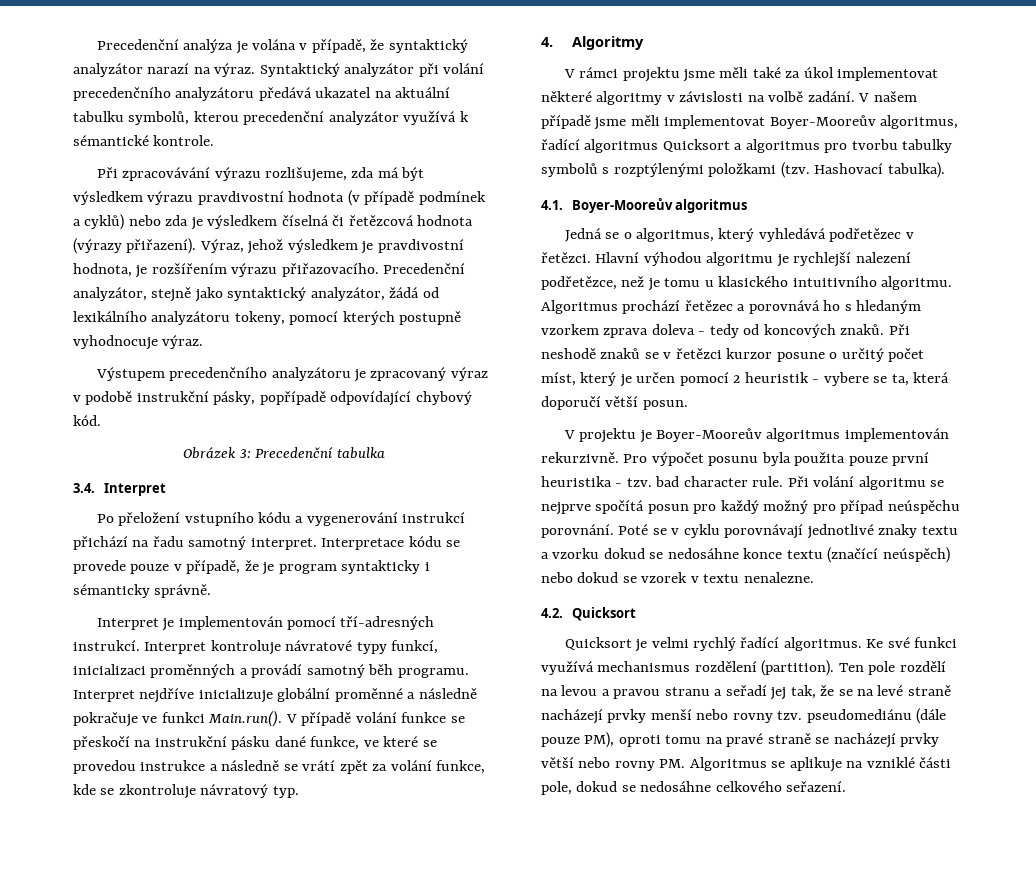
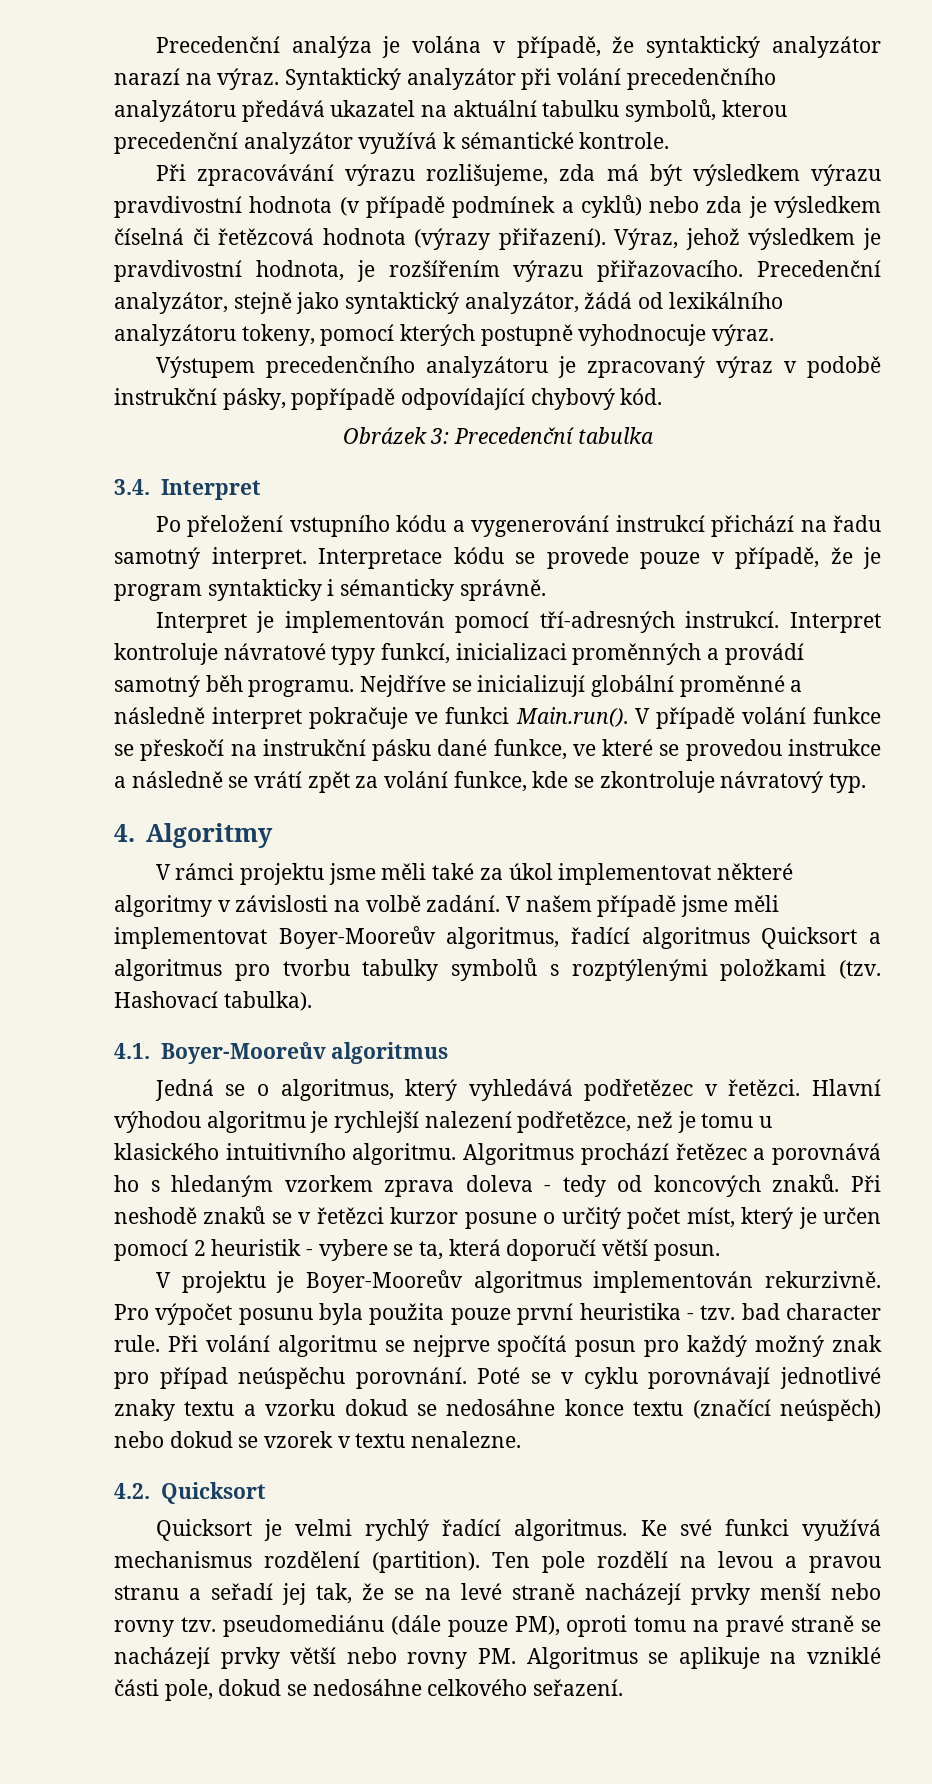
[73,688,273,703] Interpret nejdříve inicializuje -> [360,675,586,697] Nejdříve se inicializují
(477, 693) none -> [212,707,303,729] interpret
(809, 507) none -> [832,1335,882,1352] znak

